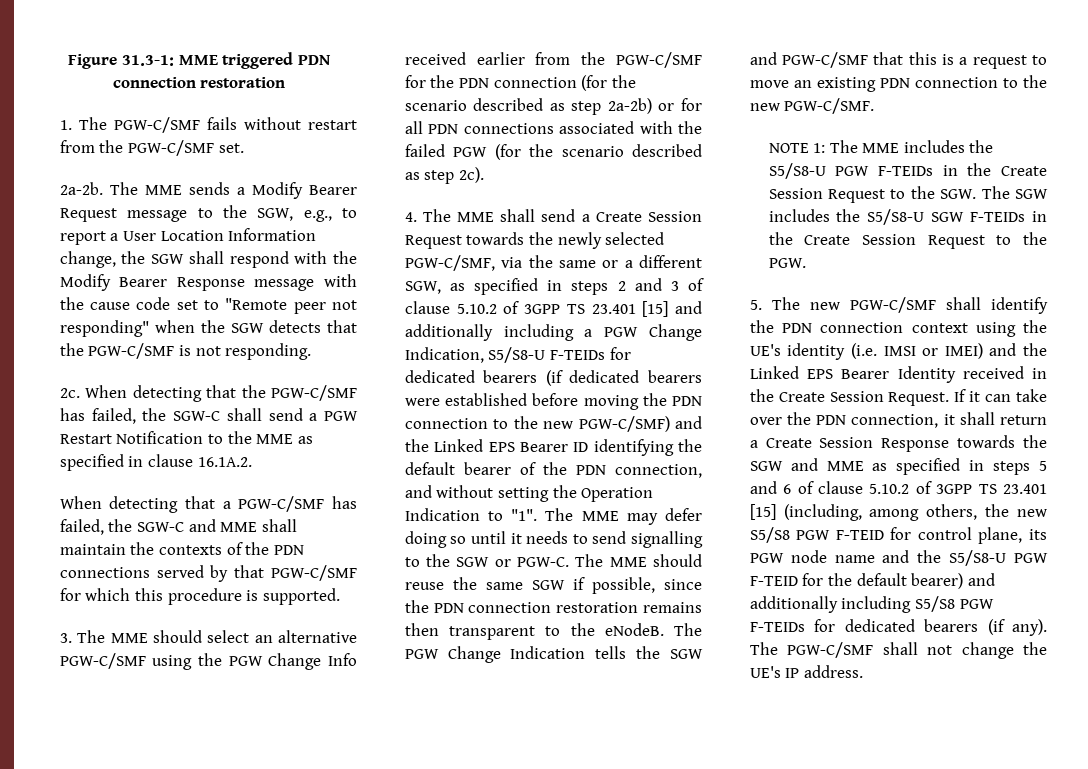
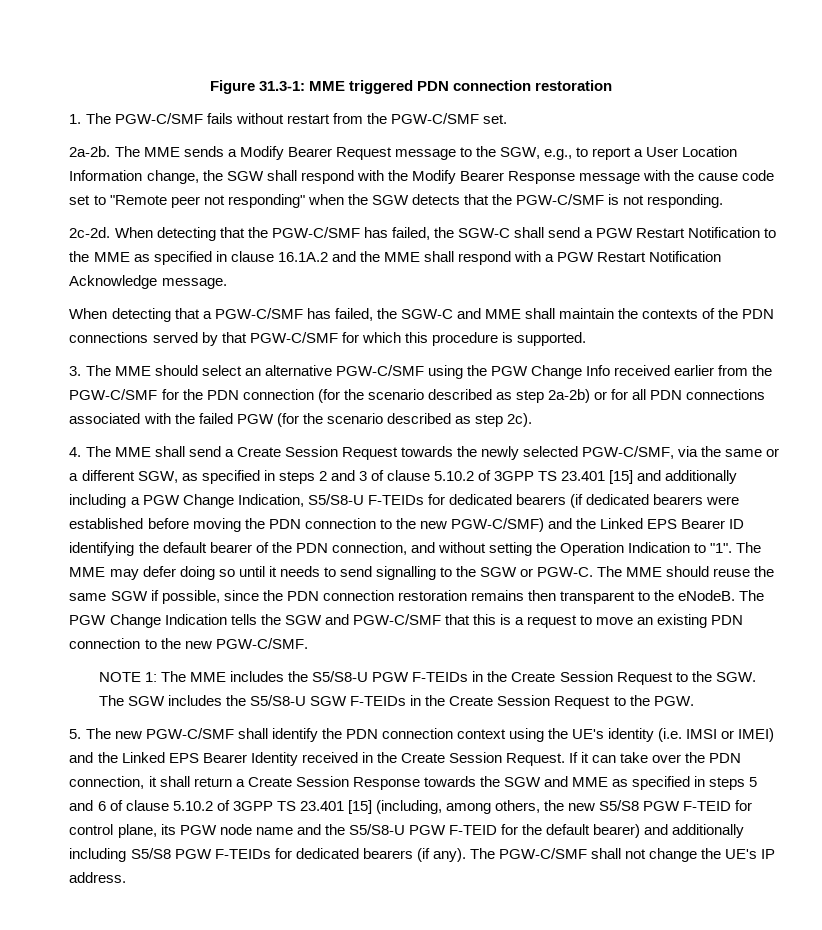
[59,388,80,398] 2c. -> [69,227,111,238] 2c-2d.
[197,457,252,467] 16.1A.2. -> [277,251,722,265] [69,275,227,289] 16.1A.2 and the MME shall respond with a PGW Restart Notification Acknowledge message.

